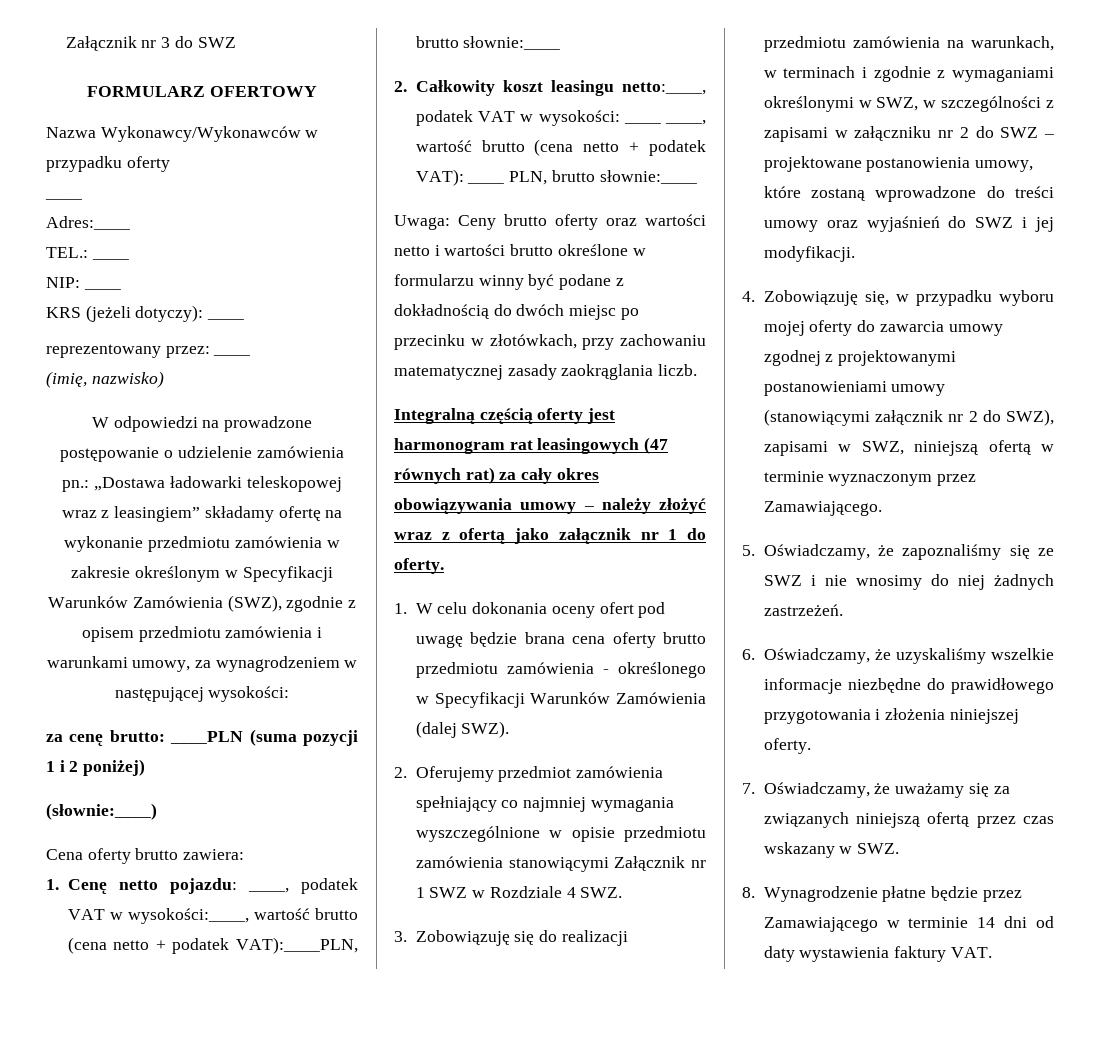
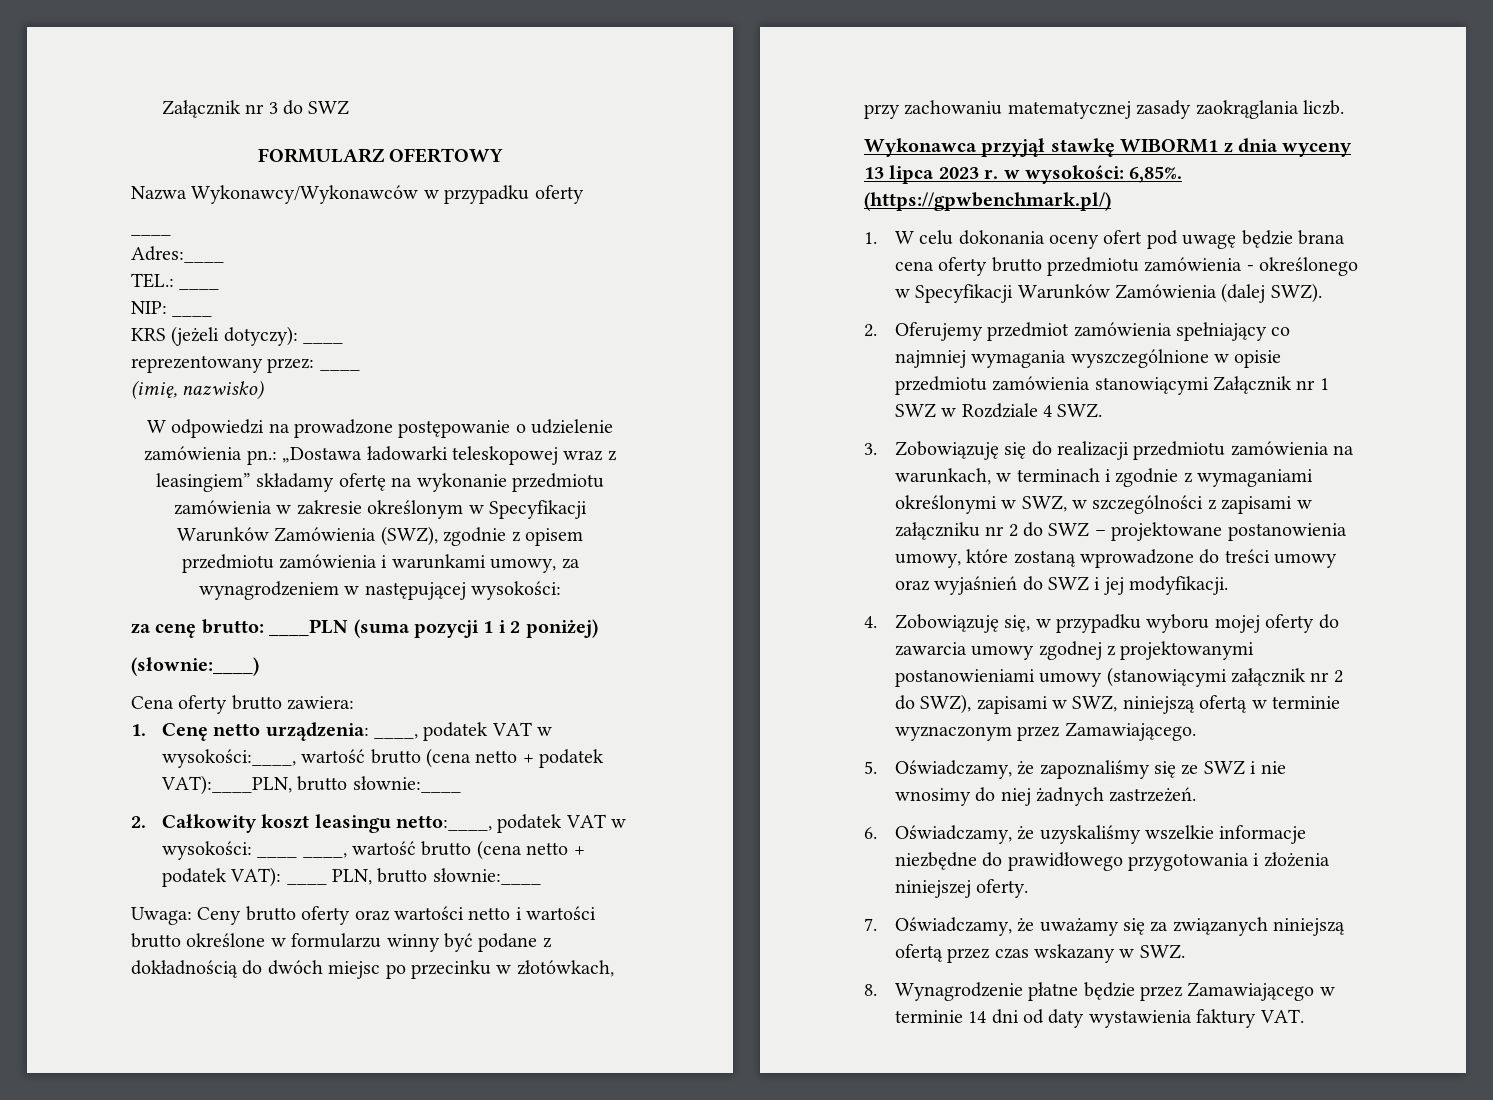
[169,878,237,894] pojazdu: -> [265,722,369,741] urządzenia:
[394,408,616,424] [394,437,669,454] [394,467,599,484] [394,498,706,514] [394,528,706,544] [394,558,444,574] Integralną częścią oferty jest harmonogram rat leasingowych (47 równych rat) za cały okres obowiązywania umowy – należy złożyć wraz z ofertą jako załącznik nr 1 do oferty. -> [864,138,1353,157] [864,165,1183,184] [864,192,1111,211] Wykonawca przyjął stawkę WIBORM1 z dnia wyceny 13 lipca 2023 r. w wysokości: 6,85%. (https://gpwbenchmark.pl/)

